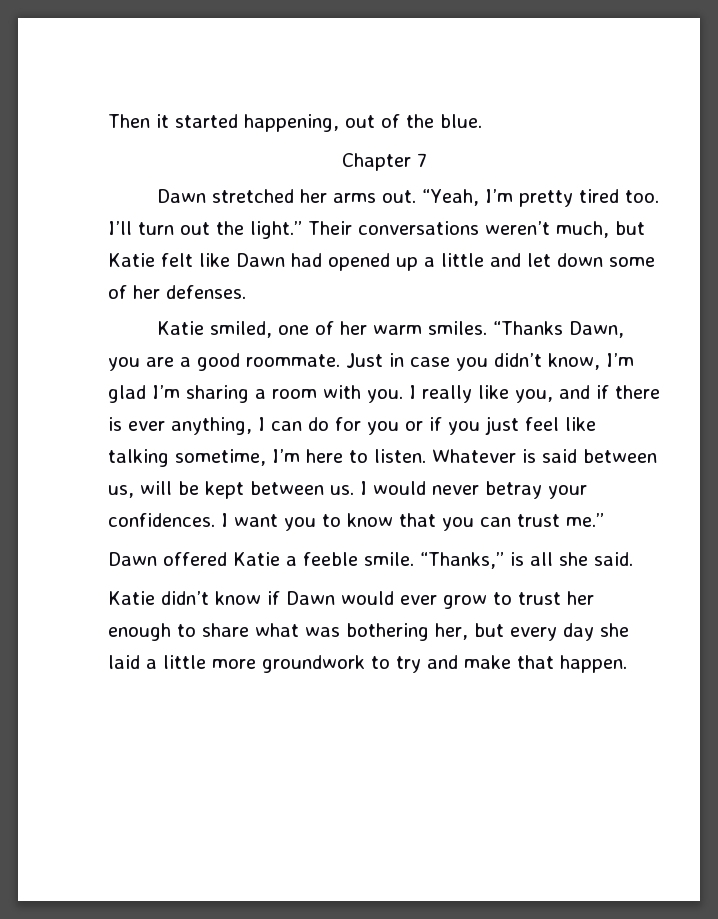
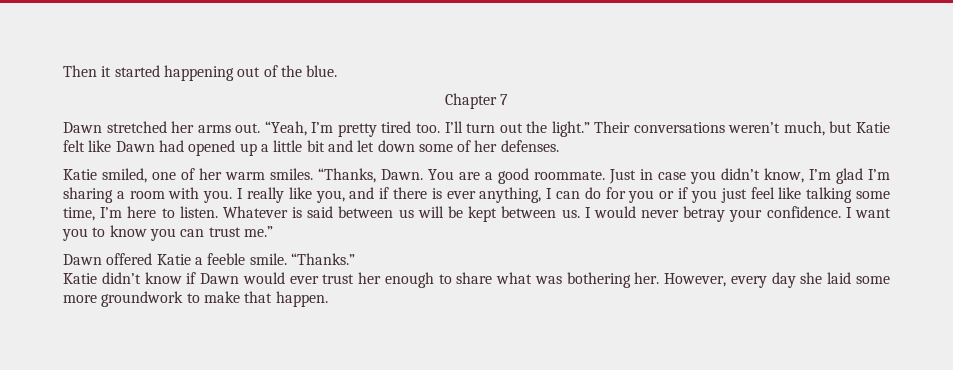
[244,114,339,132] happening, -> [163,65,234,81] happening
(484, 260) none -> [306,140,325,152] bit
[493,321,625,338] [108,357,140,371] “Thanks Dawn, you -> [318,168,454,183] “Thanks, Dawn. You
[175,449,266,466] sometime, -> [855,191,890,199] [63,207,95,221] some time,
[108,485,134,498] us, -> [398,209,414,218] us
[108,513,215,527] confidences. -> [766,206,841,218] confidence.
[399,513,436,527] that -> (147, 231) none
[420,552,633,569] “Thanks,” is all she said. -> [290,253,355,265] “Thanks.”
[443,592,512,609] grow to -> (319, 280) none
[435,623,504,640] her, but -> [634,272,727,287] her. However,
[146,655,206,669] a little -> [856,276,891,284] some
[396,655,458,673] try and -> (200, 298) none

